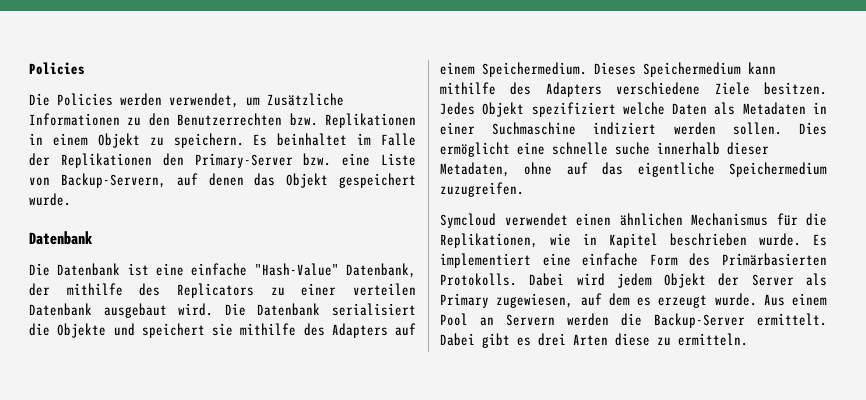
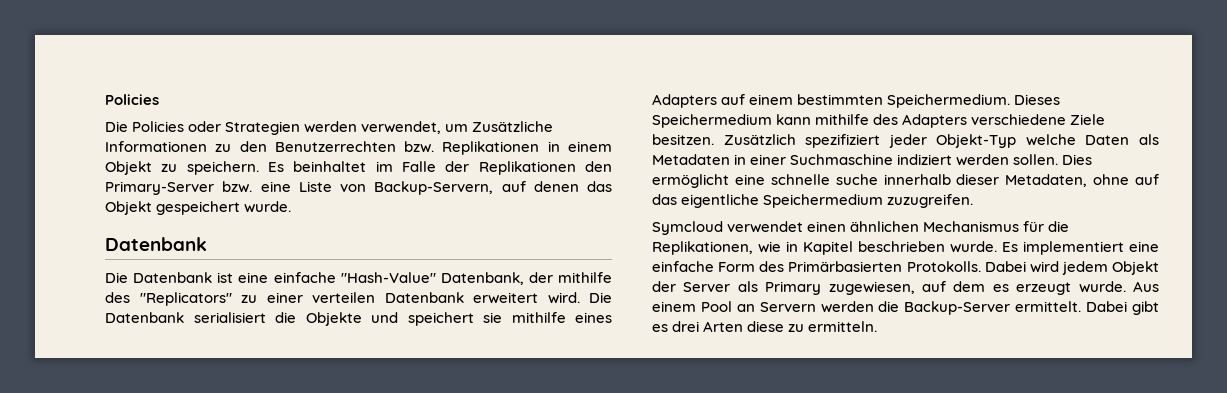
(113, 99) none -> [188,121,301,135] oder Strategien
[176,283,254,298] Replicators -> [139,292,232,306] "Replicators"
[103,303,167,318] ausgebaut -> [473,292,538,304] erweitert
[303,323,325,336] des -> [575,312,612,323] eines
(475, 68) none -> [797,94,884,105] bestimmten
[440,102,616,117] Jedes Objekt spezifiziert -> [723,134,1017,148] Zusätzlich spezifiziert jeder Objekt-Typ

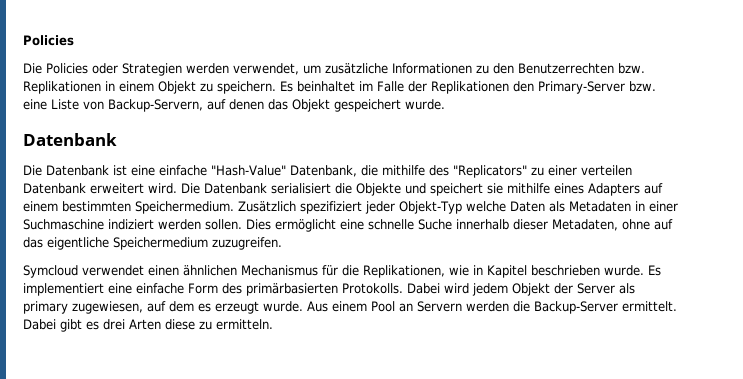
[472,121,554,132] Zusätzliche -> [325,63,388,74] zusätzliche
[528,272,553,283] der -> [360,165,378,176] die
[1014,94,1061,105] [652,114,1106,128] [652,134,714,145] Dieses Speichermedium kann mithilfe des Adapters verschiedene Ziele besitzen. -> (234, 207) none
[835,174,878,185] suche -> [418,219,452,230] Suche
[788,261,903,272] Primärbasierten -> [246,283,338,296] primärbasierten
[765,281,822,295] Primary -> [23,301,68,314] primary

